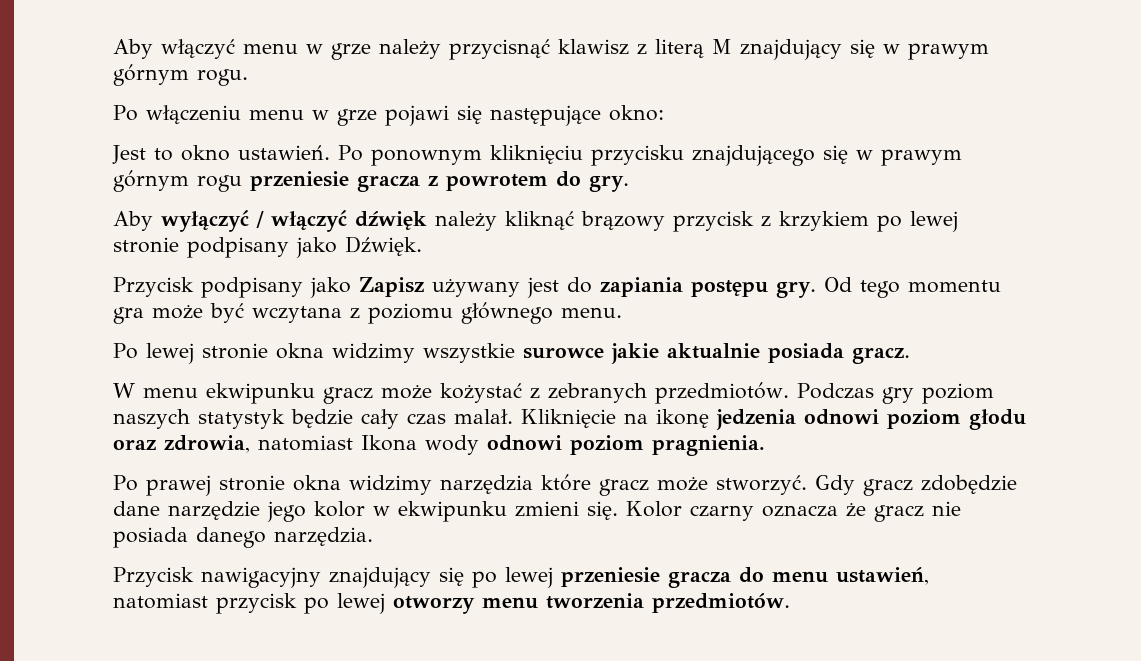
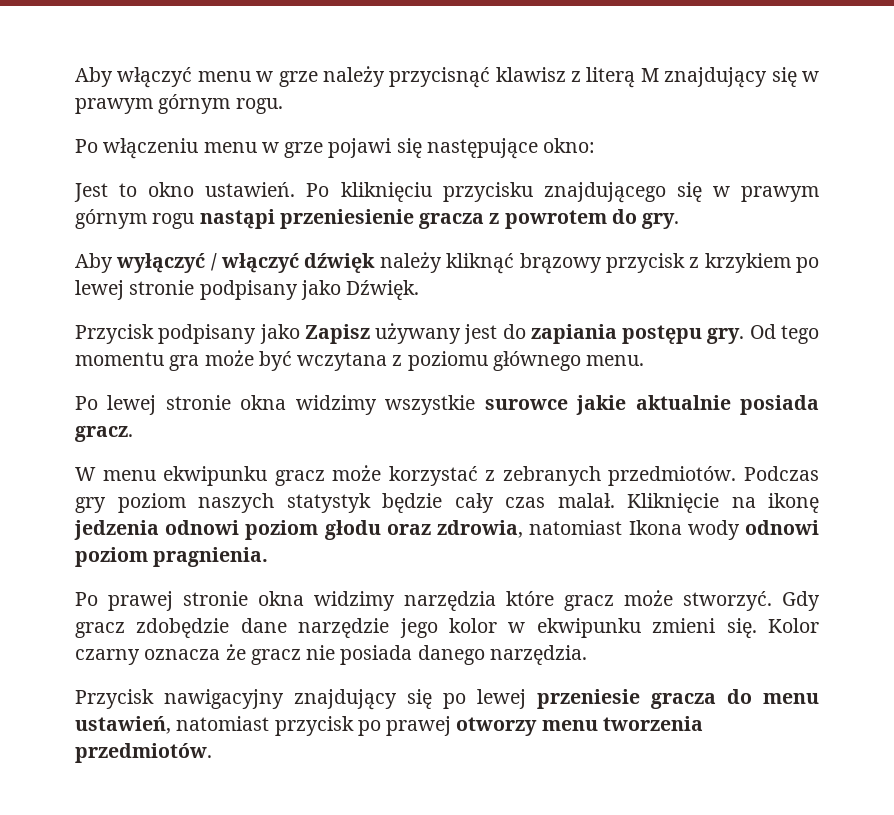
[370,149,482,166] ponownym -> (330, 190) none
[250,171,349,191] przeniesie -> [199,209,414,229] nastąpi przeniesienie
[440,383,522,403] kożystać -> [388,466,478,486] korzystać
[337,593,385,614] lewej -> [386,716,452,736] prawej

